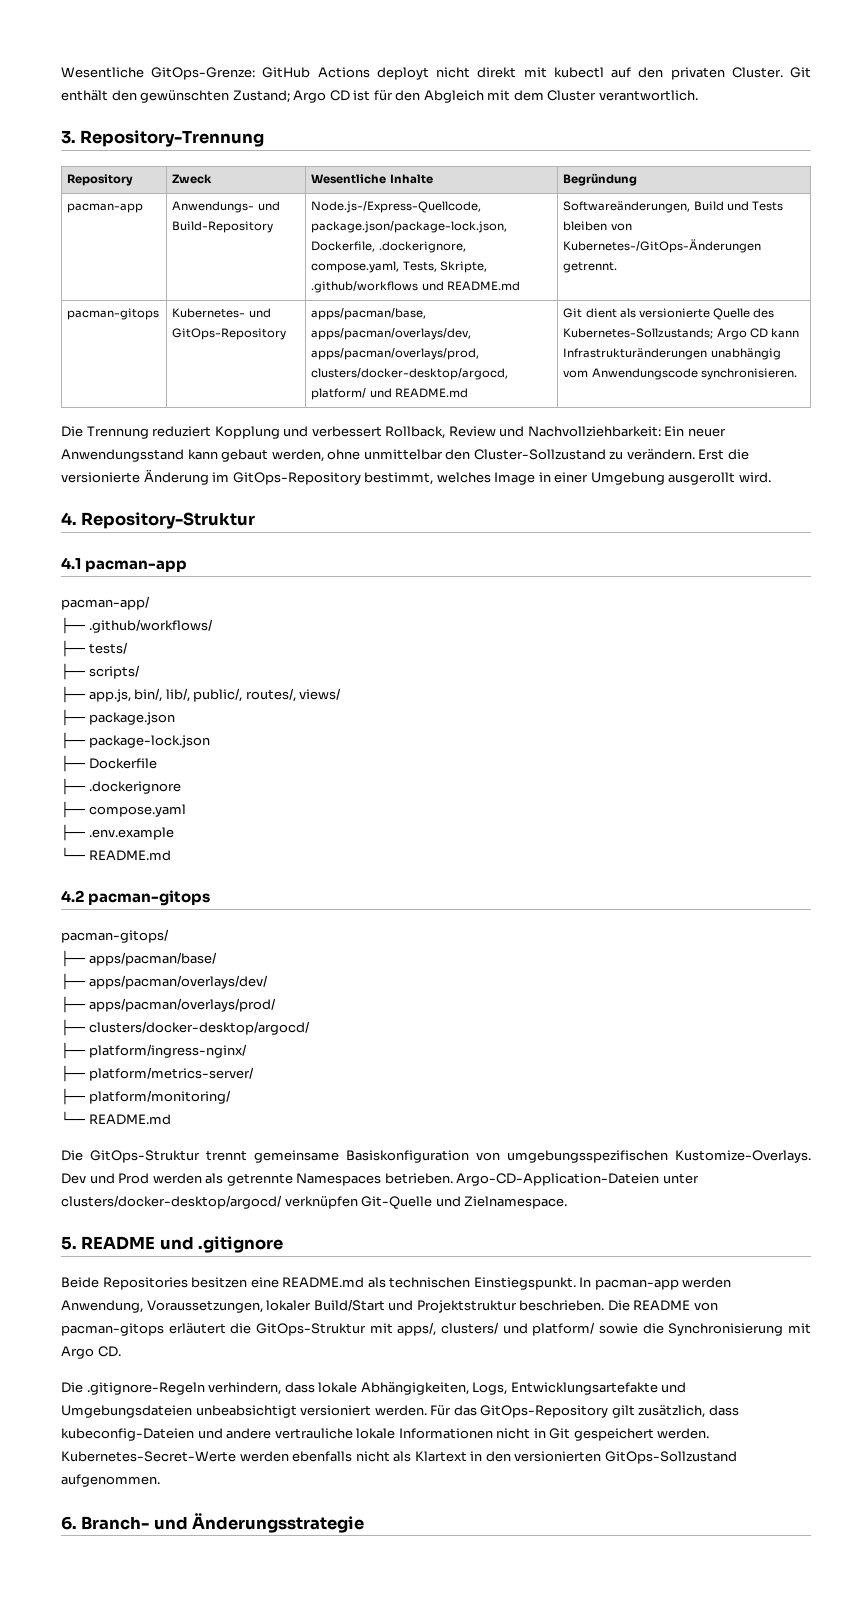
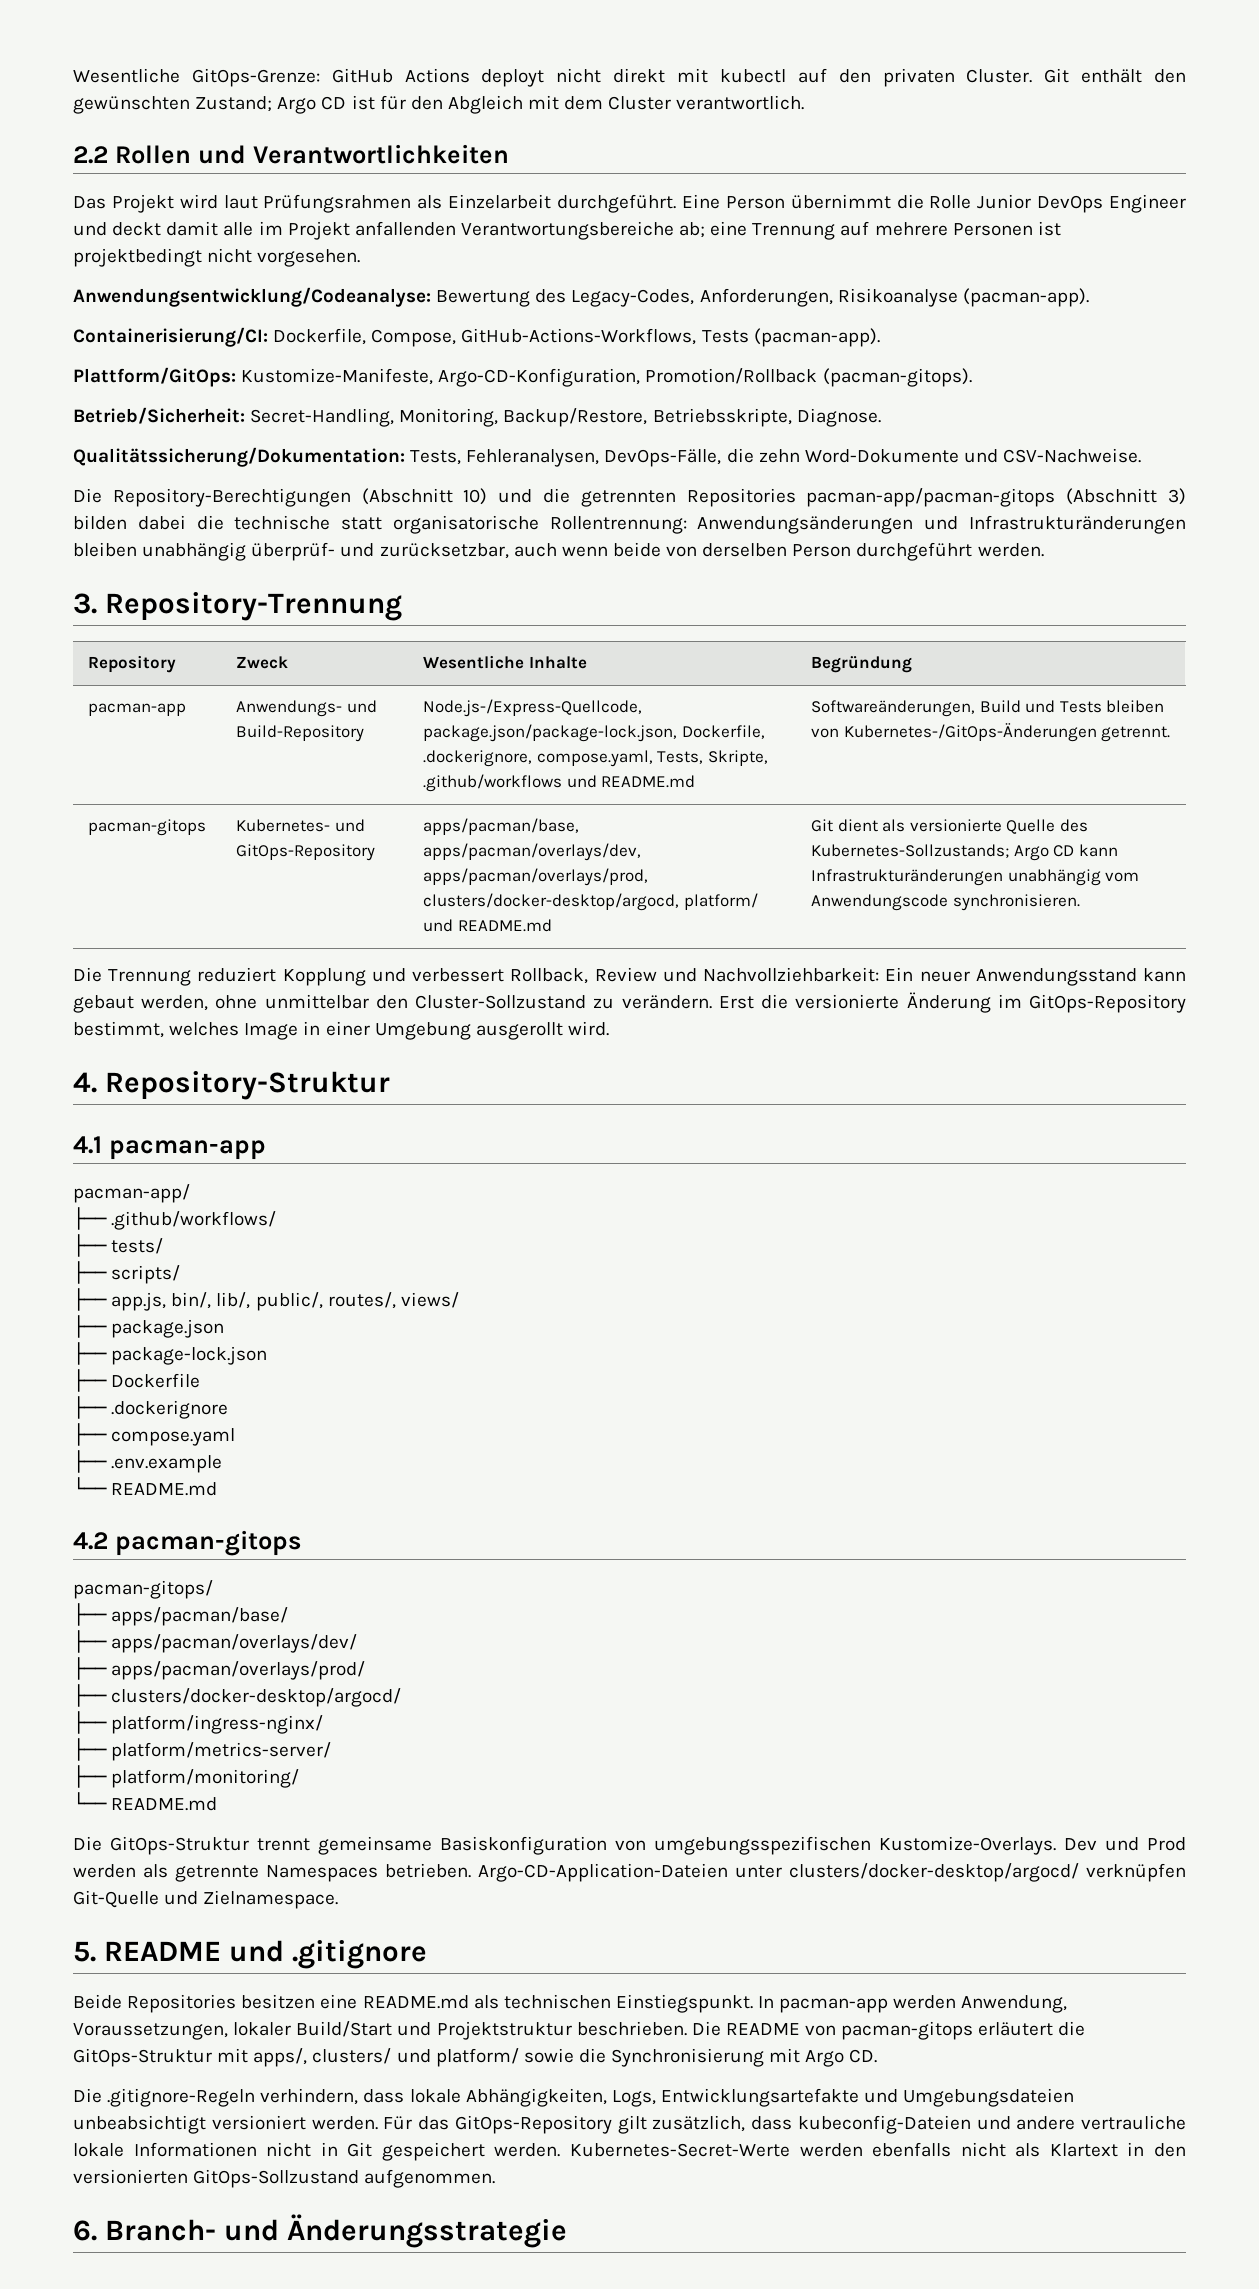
(698, 95) none -> [73,144,509,164] [73,194,1186,213] [73,221,1061,240] [73,248,361,267] [73,287,1089,307] [73,327,880,347] [73,367,972,387] [73,407,881,427] [73,447,1142,467] [73,488,1186,507] [73,515,1186,534] [73,542,1044,561] // 2.2 Rollen und Verantwortlichkeiten // Das Projekt wird laut Prüfungsrahmen als Einzelarbeit durchgeführt. Eine Person übernimmt die Rolle Junior DevOps Engineer und deckt damit alle im Projekt anfallenden Verantwortungsbereiche ab; eine Trennung auf mehrere Personen ist projektbedingt nicht vorgesehen. // Anwendungsentwicklung/Codeanalyse: Bewertung des Legacy-Codes, Anforderungen, Risikoanalyse (pacman-app). // Containerisierung/CI: Dockerfile, Compose, GitHub-Actions-Workflows, Tests (pacman-app). // Plattform/GitOps: Kustomize-Manifeste, Argo-CD-Konfiguration, Promotion/Rollback (pacman-gitops). // Betrieb/Sicherheit: Secret-Handling, Monitoring, Backup/Restore, Betriebsskripte, Diagnose. // Qualitätssicherung/Dokumentation: Tests, Fehleranalysen, DevOps-Fälle, die zehn Word-Dokumente und CSV-Nachweise. // Die Repository-Berechtigungen (Abschnitt 10) und die getrennten Repositories pacman-app/pacman-gitops (Abschnitt 3) bilden dabei die technische statt organisatorische Rollentrennung: Anwendungsänderungen und Infrastrukturänderungen bleiben unabhängig überprüf- und zurücksetzbar, auch wenn beide von derselben Person durchgeführt werden.

